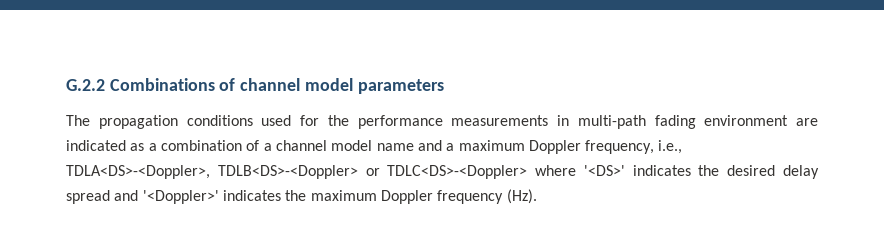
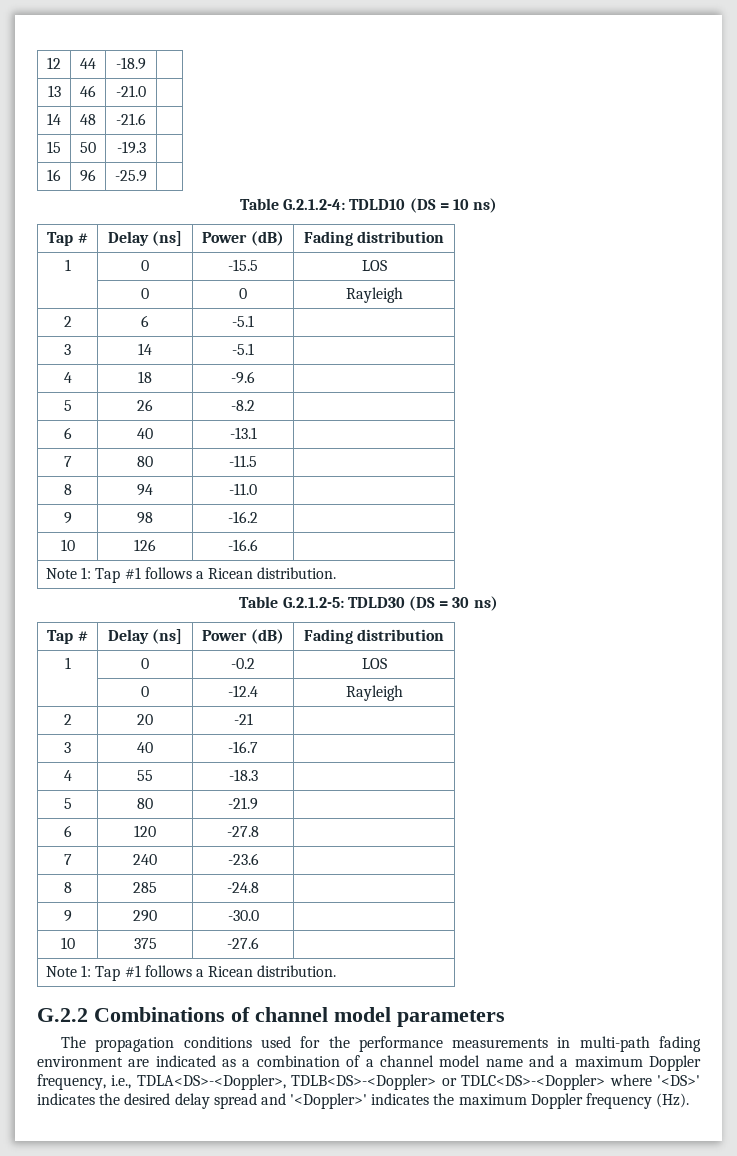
(66, 85) none -> [47,57,61,69] [80,58,96,69] [116,57,146,70] [47,85,61,97] [80,85,96,97] [116,85,146,97] [47,113,61,125] [80,114,96,125] [116,113,146,125] [47,141,61,153] [80,142,96,153] [116,141,146,154] [47,169,61,181] [80,169,96,182] [115,170,147,182] [239,198,498,213] [47,232,88,246] [107,231,183,246] [202,231,284,246] [303,231,445,246] [64,259,71,271] [141,260,149,271] [228,259,258,271] [361,260,387,271] [141,288,149,299] [239,288,247,299] [345,287,403,303] [63,316,72,327] [141,315,149,327] [232,315,254,327] [64,344,71,355] [138,343,152,355] [232,343,254,355] [63,372,72,383] [138,371,152,383] [231,371,255,384] [63,400,72,411] [137,399,153,411] [231,400,255,411] [63,427,72,439] [137,428,153,439] [229,427,257,439] [63,456,72,467] [137,456,153,467] [229,455,257,467] [63,484,72,495] [137,484,153,496] [229,483,257,495] [63,512,72,524] [137,512,153,524] [228,511,258,523] [60,539,75,551] [134,539,156,551] [228,539,258,551] [46,567,337,583] [239,596,498,611] [47,630,88,644] [107,629,183,644] [202,629,284,644] [303,629,445,644] [64,657,71,669] [141,658,149,669] [231,658,255,669] [361,658,387,669] [141,686,149,697] [228,685,258,697] [345,685,403,701] [63,714,72,725] [137,714,153,725] [233,713,253,725] [64,742,71,753] [137,742,153,753] [228,741,258,753] [63,770,72,781] [137,770,153,781] [228,769,258,781] [63,798,72,809] [137,798,153,809] [228,797,258,810] [63,825,72,837] [134,825,156,837] [227,826,259,837] [63,854,72,865] [133,854,157,865] [227,853,259,865] [63,882,72,893] [133,882,157,893] [227,882,259,893] [63,910,72,922] [133,910,157,922] [227,910,259,921] [60,937,75,949] [133,938,157,949] [227,937,259,949] [46,965,337,981] 12 | 44 | -18.9 | // 13 | 46 | -21.0 | // 14 | 48 | -21.6 | // 15 | 50 | -19.3 | // 16 | 96 | -25.9 | // Table G.2.1.2-4: TDLD10 (DS = 10 ns) // Tap # | Delay (ns] | Power (dB) | Fading distribution // 1 | 0 | -15.5 | LOS // | 0 | 0 | Rayleigh // 2 | 6 | -5.1 | // 3 | 14 | -5.1 | // 4 | 18 | -9.6 | // 5 | 26 | -8.2 | // 6 | 40 | -13.1 | // 7 | 80 | -11.5 | // 8 | 94 | -11.0 | // 9 | 98 | -16.2 | // 10 | 126 | -16.6 | // Note 1: Tap #1 follows a Ricean distribution. // Table G.2.1.2-5: TDLD30 (DS = 30 ns) // Tap # | Delay (ns] | Power (dB) | Fading distribution // 1 | 0 | -0.2 | LOS // | 0 | -12.4 | Rayleigh // 2 | 20 | -21 | // 3 | 40 | -16.7 | // 4 | 55 | -18.3 | // 5 | 80 | -21.9 | // 6 | 120 | -27.8 | // 7 | 240 | -23.6 | // 8 | 285 | -24.8 | // 9 | 290 | -30.0 | // 10 | 375 | -27.6 | // Note 1: Tap #1 follows a Ricean distribution. //

